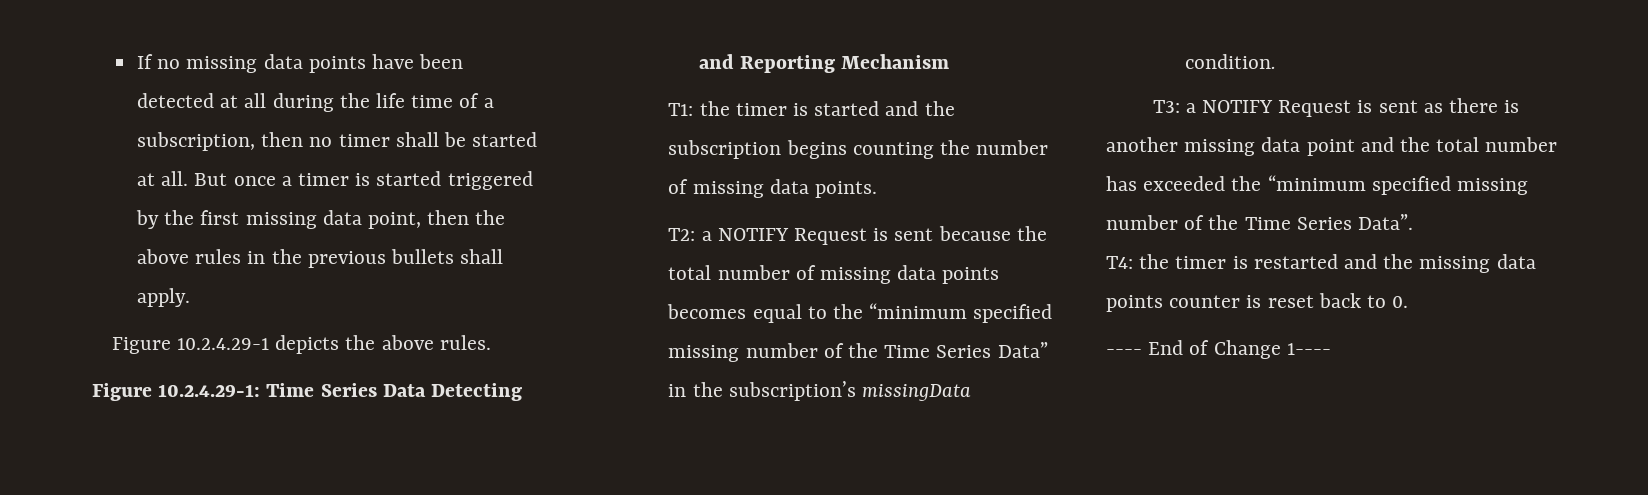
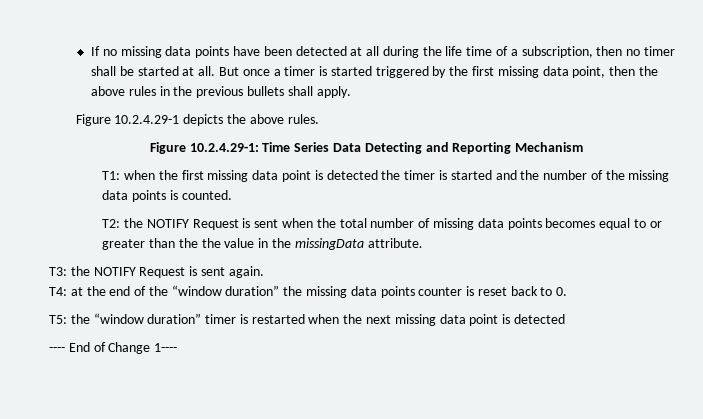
(694, 109) none -> [124,170,378,182] when the first missing data point is detected
[668,140,1049,159] [668,179,878,198] subscription begins counting the number of missing data points. -> [543,170,670,182] [102,190,232,202] number of the missing data points is counted.
[701,226,1011,245] a NOTIFY Request is sent because -> [124,218,314,230] the NOTIFY Request is sent when
[833,303,1053,323] [668,342,1048,362] [668,381,972,401] [1185,54,1277,69] the “minimum specified missing number of the Time Series Data” in the subscription’s missingData condition. -> [649,221,662,228] [102,238,423,250] or greater than the the value in the missingData attribute.
[1185,98,1520,117] [1106,137,1558,156] [1106,175,1529,195] [1106,214,1414,230] [1106,254,1378,269] a NOTIFY Request is sent as there is another missing data point and the total number has exceeded the “minimum specified missing number of the Time Series Data”. // T4: the timer is restarted and -> [70,266,264,278] [49,285,280,296] the NOTIFY Request is sent again. // T4: at the end of the “window duration”
(1409, 302) none -> [49,313,565,326] // T5: the “window duration” timer is restarted when the next missing data point is detected

